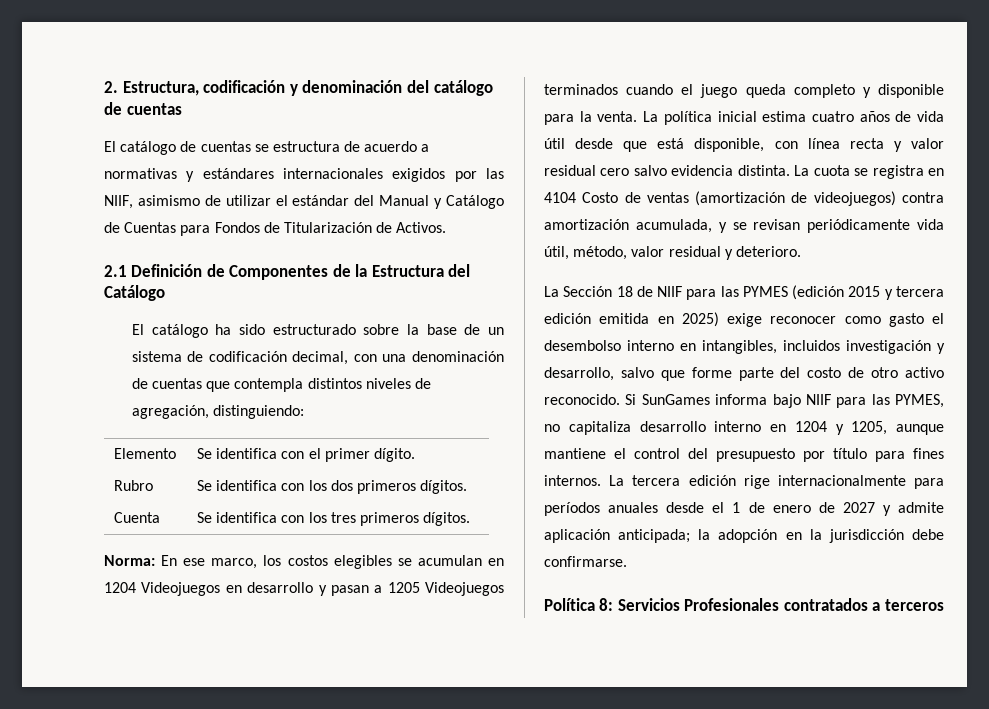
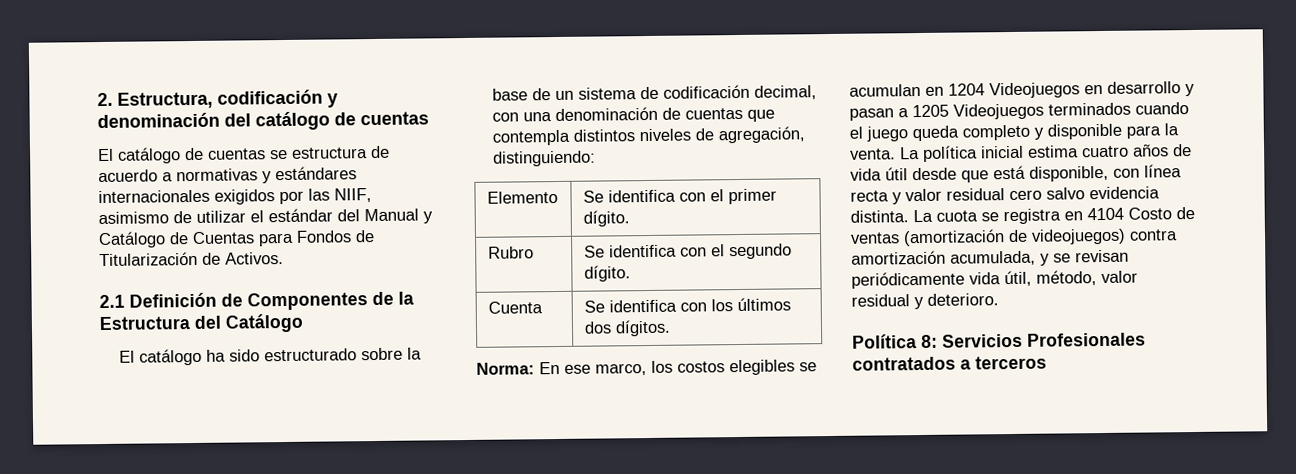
[308,480,468,494] los dos primeros dígitos. -> [710,243,792,260] [583,265,631,282] el segundo dígito.
[330,512,419,526] tres primeros -> [736,297,791,312] [583,321,612,334] últimos dos
[544,285,944,300] [544,312,944,327] [544,340,945,354] [544,367,945,381] [544,394,944,408] [544,421,944,435] [544,448,944,462] [544,475,944,489] [544,502,944,516] [544,529,944,543] [544,556,627,567] // La Sección 18 de NIIF para las PYMES (edición 2015 y tercera edición emitida en 2025) exige reconocer como gasto el desembolso interno en intangibles, incluidos investigación y desarrollo, salvo que forme parte del costo de otro activo reconocido. Si SunGames informa bajo NIIF para las PYMES, no capitaliza desarrollo interno en 1204 y 1205, aunque mantiene el control del presupuesto por título para fines internos. La tercera edición rige internacionalmente para períodos anuales desde el 1 de enero de 2027 y admite aplicación anticipada; la adopción en la jurisdicción debe confirmarse. -> (999, 299) none

